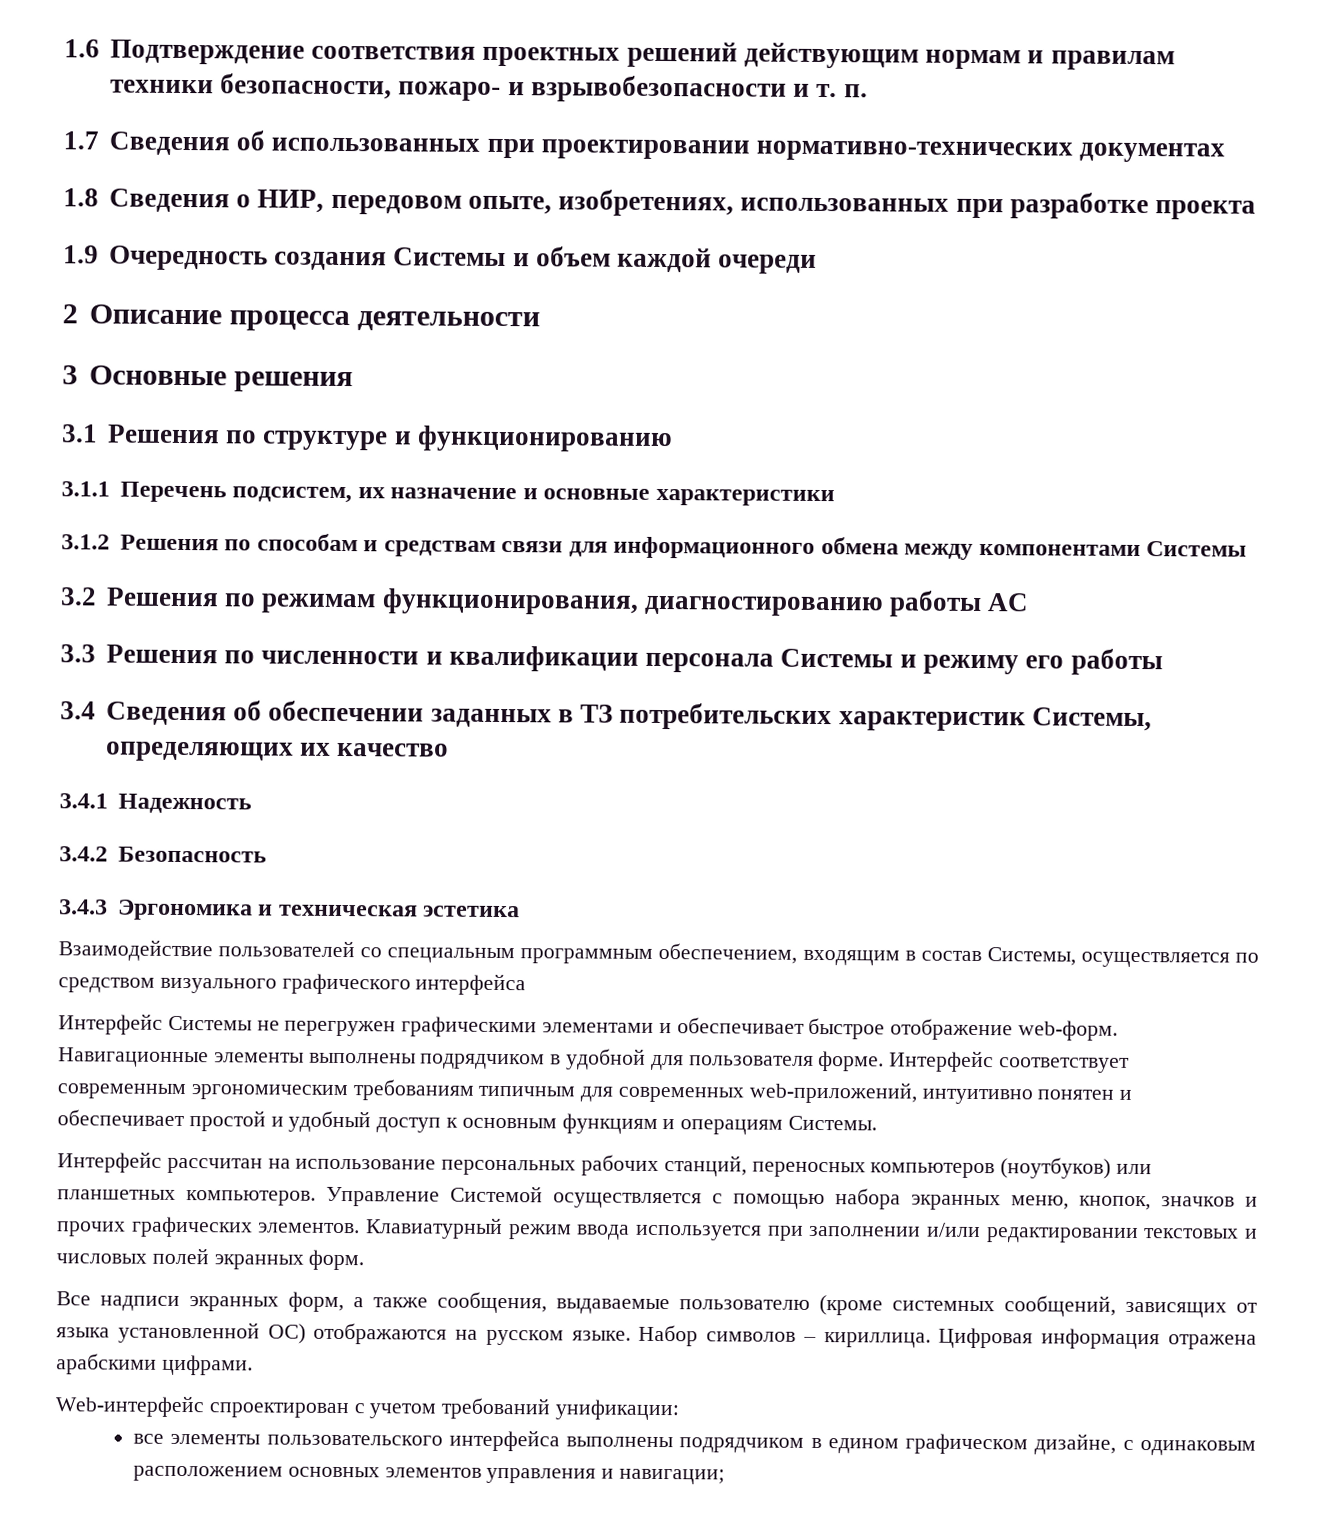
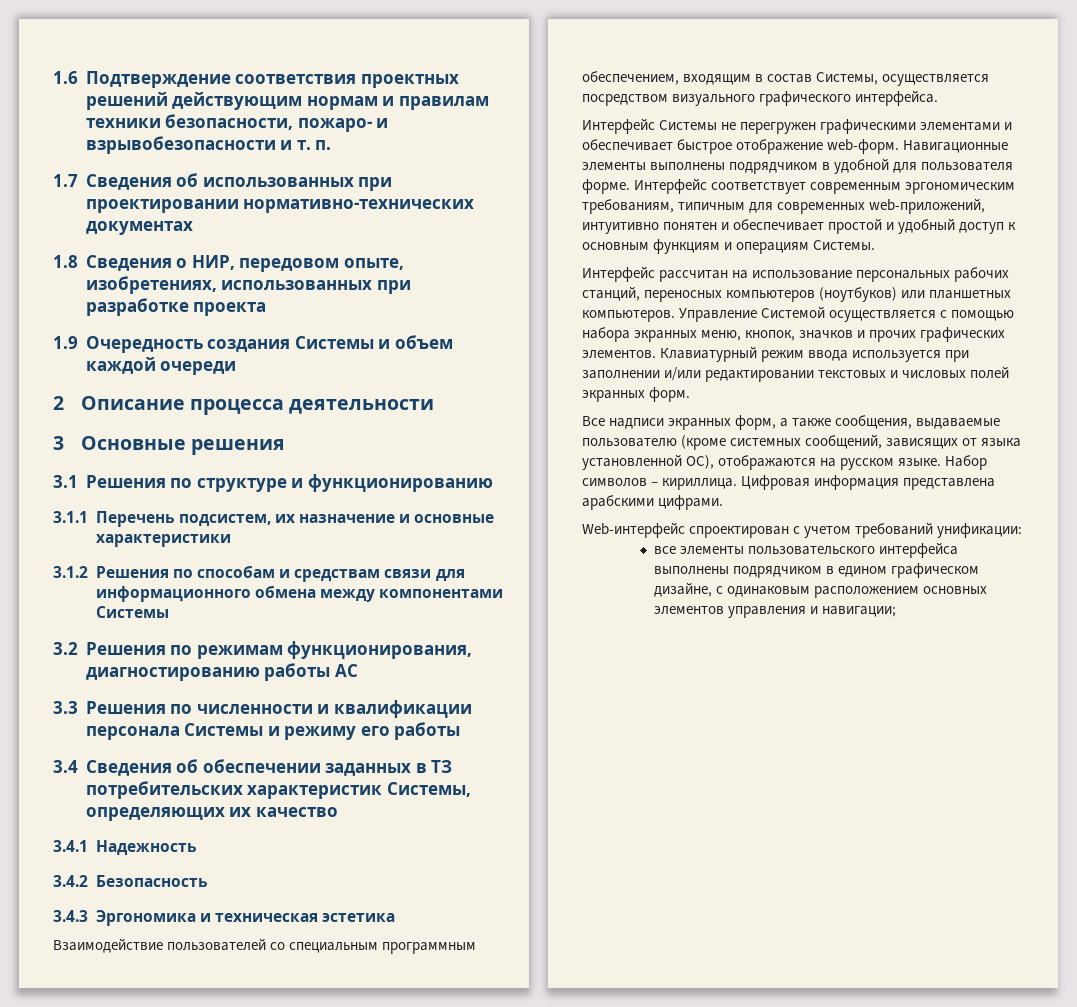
[1235,952,1259,963] [58,977,155,993] по средством -> [582,94,668,106] посредством
[415,973,527,996] интерфейса -> [855,90,939,106] интерфейса.
[352,1079,474,1101] требованиям -> [582,199,674,214] требованиям,
[267,1323,306,1344] ОС) -> [686,455,715,469] ОС),
[1167,1334,1257,1350] отражена -> [903,478,996,490] представлена

